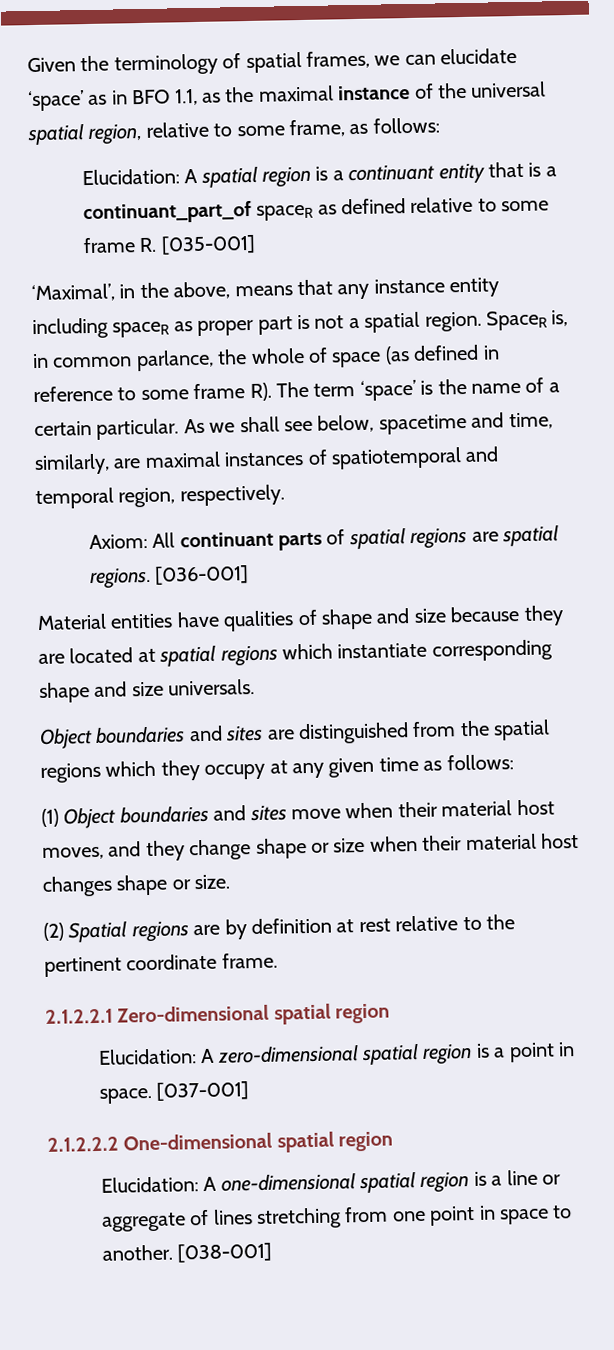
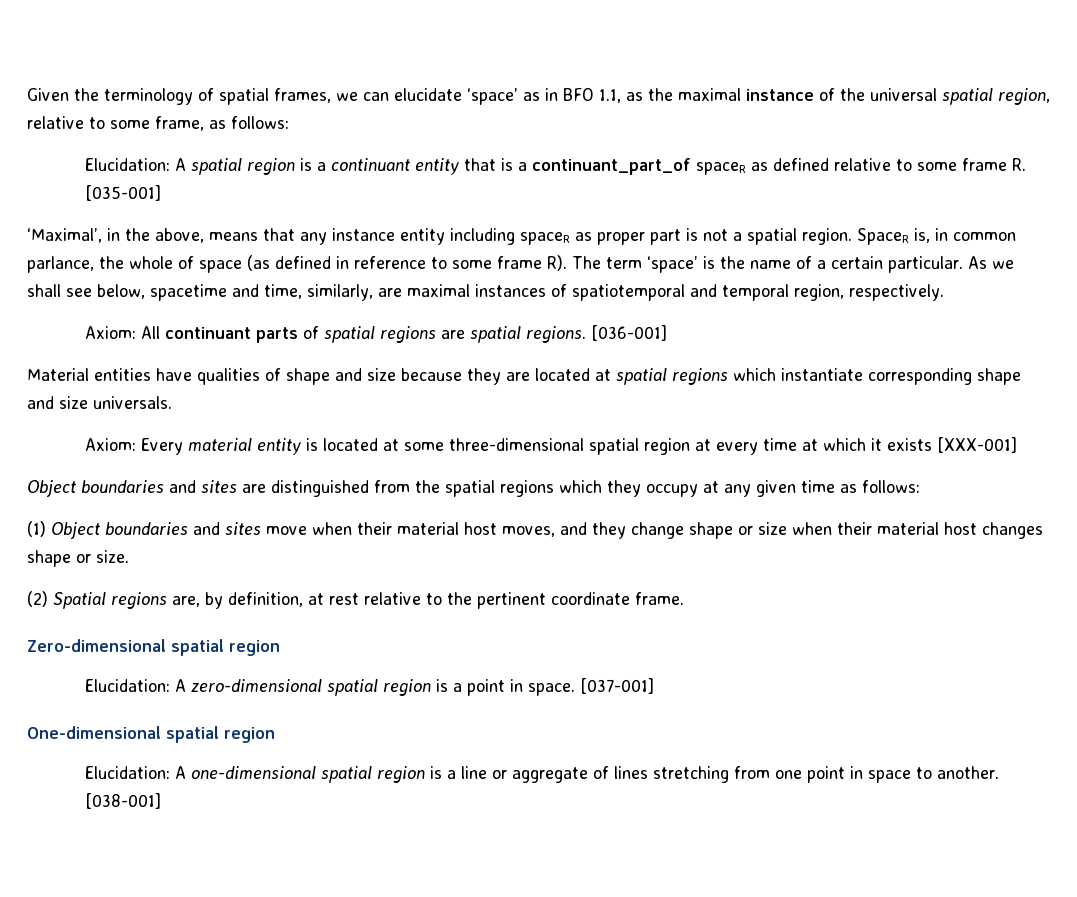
(256, 687) none -> [84,437,1017,455] // Axiom: Every material entity is located at some three-dimensional spatial region at every time at which it exists [XXX-001]
[193,917,332,940] are by definition -> [172,592,303,609] are, by definition,
[45,1008,113,1024] 2.1.2.2.1 -> (684, 598) none
[47,1136,119,1152] 2.1.2.2.2 -> (654, 686) none

